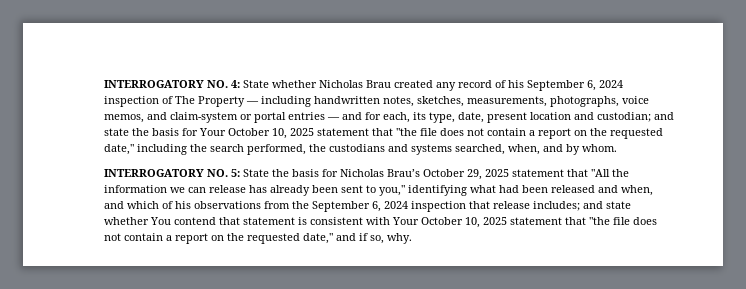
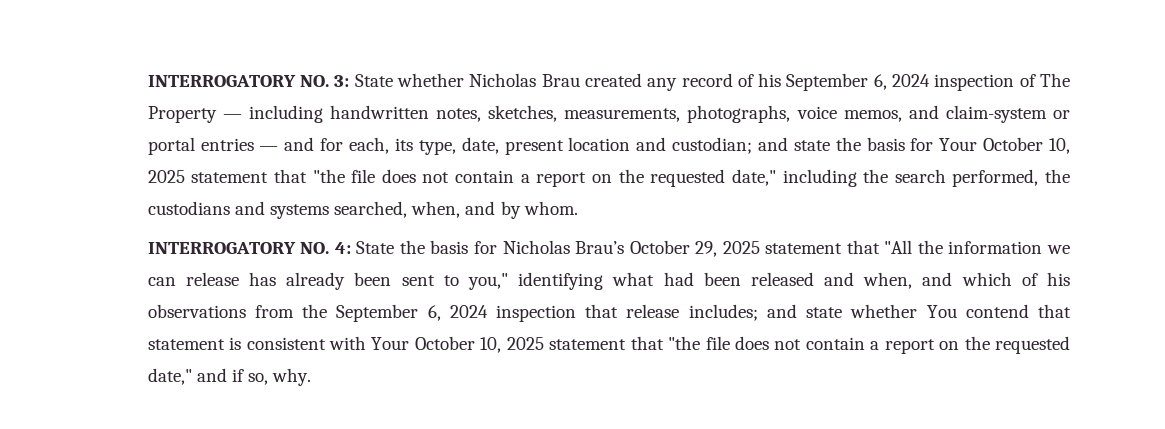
[104,80,241,88] INTERROGATORY NO. 4: -> [147,75,350,87] INTERROGATORY NO. 3:
[231,169,241,177] 5: -> [334,242,351,254] 4:

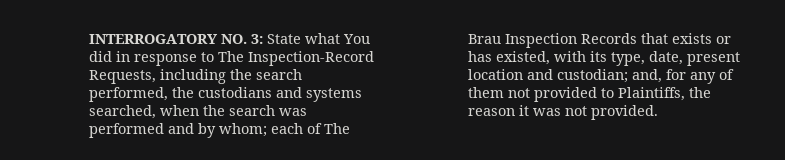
[396,73,1070,91] [147,105,1070,123] [147,137,1070,155] [147,169,776,187] whether Nicholas Brau created any record of his September 6, 2024 inspection of The Property — including handwritten notes, sketches, measurements, photographs, voice memos, and claim-system or portal entries — and for each, its type, date, present location and custodian; and state the basis for Your October 10, 2025 statement that "the file does not contain a report on the requested date," -> [304,33,370,44] [88,51,374,66] [88,70,156,84] what You did in response to The Inspection-Record Requests,
[411,201,578,219] [147,240,1070,257] [147,272,1070,290] [147,304,1071,322] [147,336,1070,354] [147,368,312,386] when, and by whom. // INTERROGATORY NO. 4: State the basis for Nicholas Brau’s October 29, 2025 statement that "All the information we can release has already been sent to you," identifying what had been released and when, and which of his observations from the September 6, 2024 inspection that release includes; and state whether You contend that statement is consistent with Your October 10, 2025 statement that "the file does not contain a report on the requested date," and if so, why. -> [159,105,307,116] [88,123,350,138] [467,33,731,48] [467,51,740,66] [467,69,734,84] [467,87,711,102] [467,105,658,120] when the search was performed and by whom; each of The Brau Inspection Records that exists or has existed, with its type, date, present location and custodian; and, for any of them not provided to Plaintiffs, the reason it was not provided.

